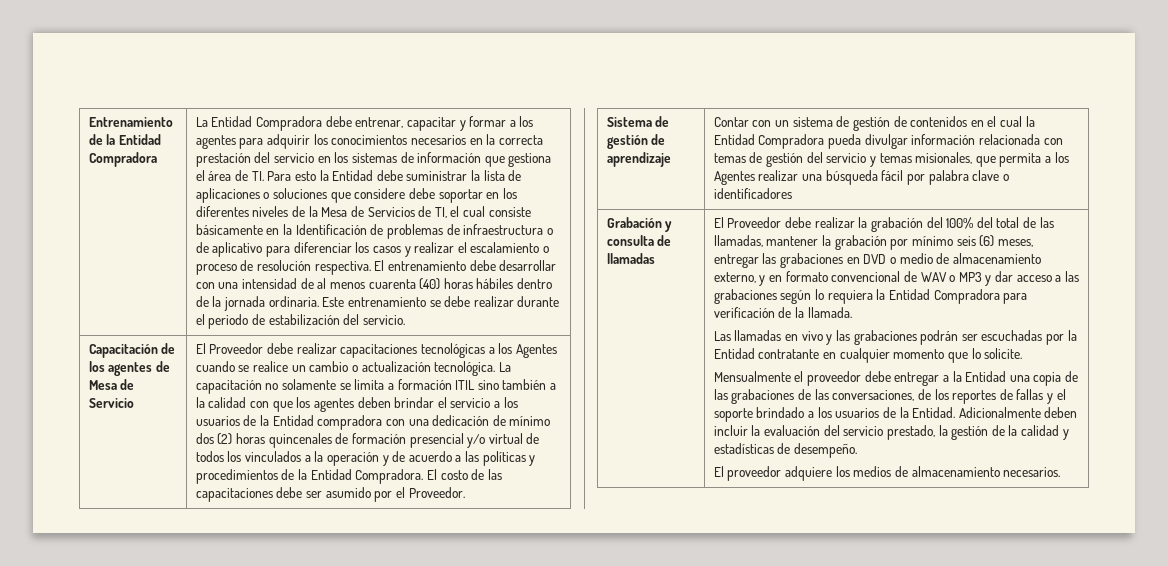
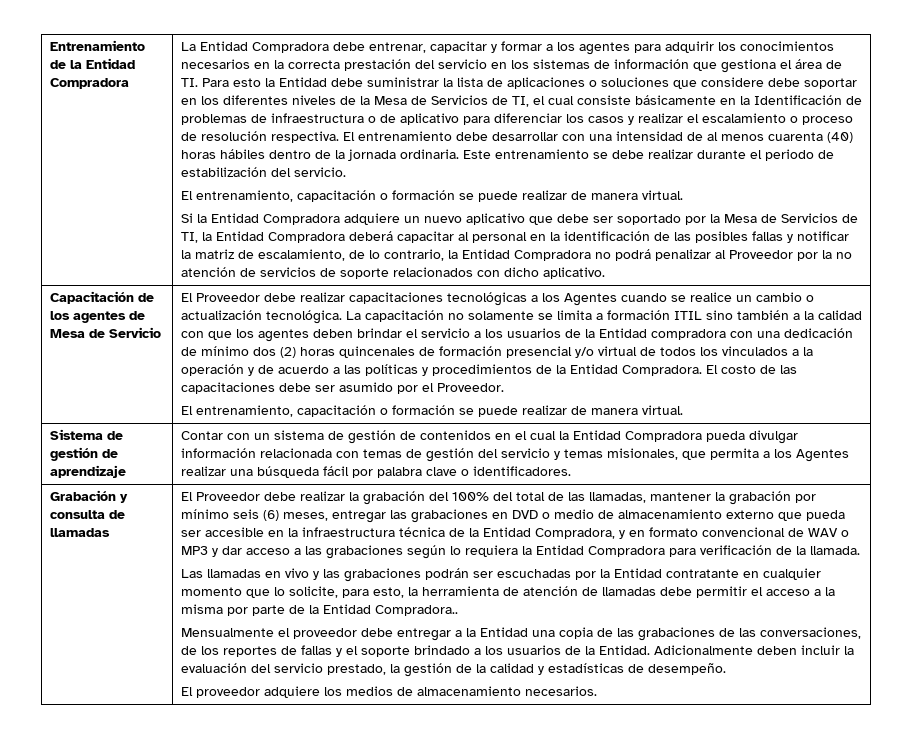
(405, 320) none -> [180,190,683,202] [180,213,858,225] [180,231,849,243] [180,249,852,261] [180,267,605,279] // El entrenamiento, capacitación o formación se puede realizar de manera virtual. // Si la Entidad Compradora adquiere un nuevo aplicativo que debe ser soportado por la Mesa de Servicios de TI, la Entidad Compradora deberá capacitar al personal en la identificación de las posibles fallas y notificar la matriz de escalamiento, de lo contrario, la Entidad Compradora no podrá penalizar al Proveedor por la no atención de servicios de soporte relacionados con dicho aplicativo.
(465, 492) none -> [180,405,683,417] // El entrenamiento, capacitación o formación se puede realizar de manera virtual.
[713,188,792,199] identificadores -> [472,466,571,476] identificadores.
[713,272,756,283] externo, -> [725,510,845,521] [180,527,615,539] externo que pueda ser accesible en la infraestructura técnica de la Entidad Compradora,
[984,348,1023,359] solicite. -> [288,586,835,598] [180,604,458,616] solicite, para esto, la herramienta de atención de llamadas debe permitir el acceso a la misma por parte de la Entidad Compradora..

